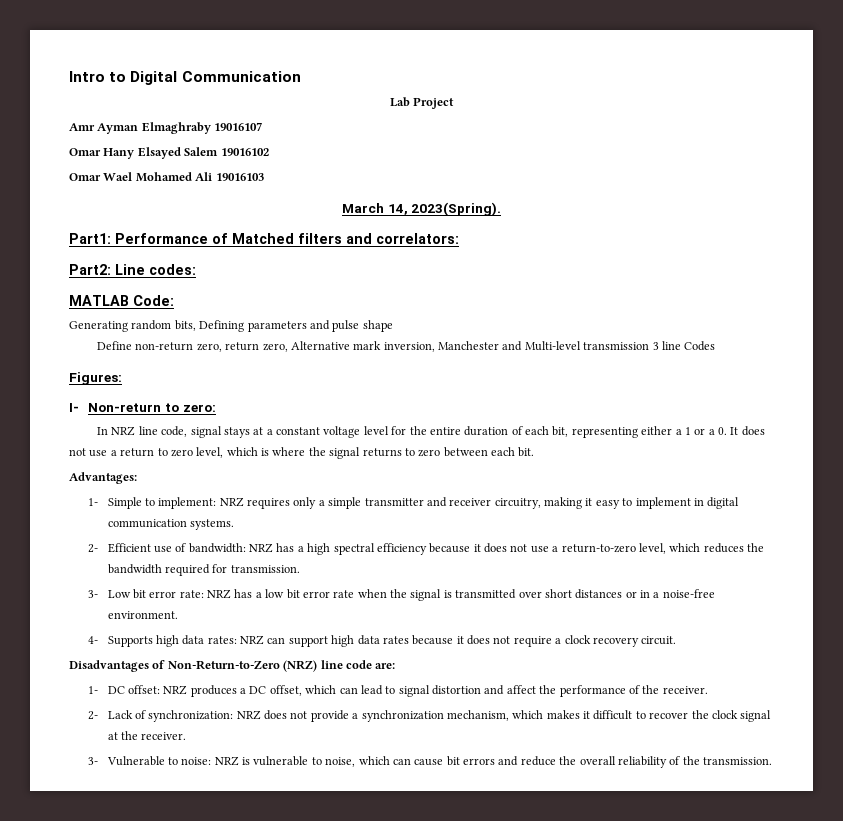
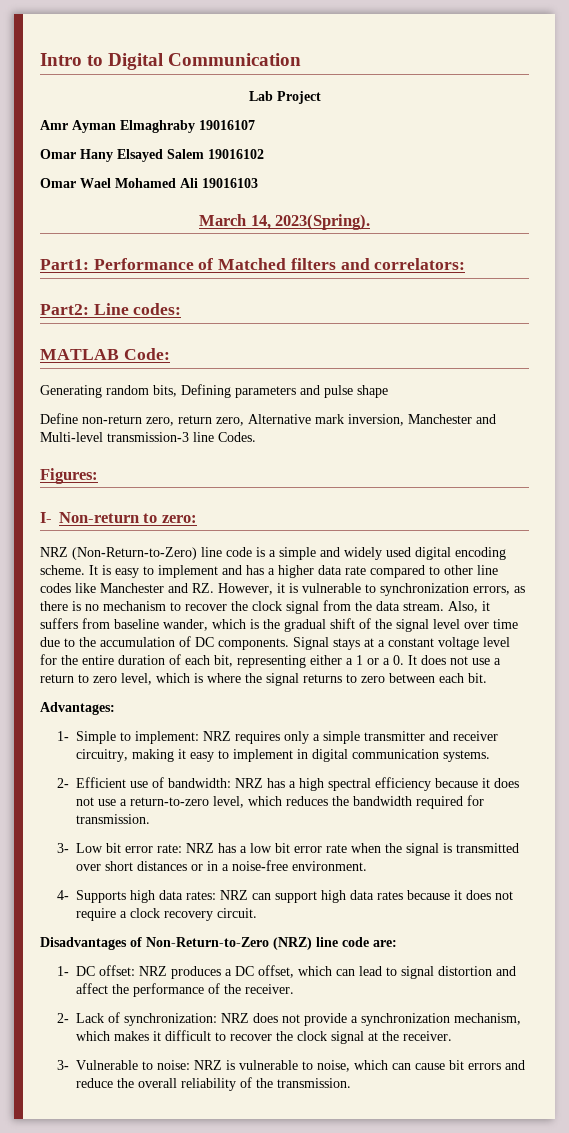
[583,341,716,351] transmission 3 line Codes -> [107,432,256,442] transmission-3 line Codes.
[97,426,222,438] In NRZ line code, signal -> [40,547,506,560] [40,565,498,578] [40,583,525,596] [40,600,490,614] [40,618,518,632] [40,636,329,650] NRZ (Non-Return-to-Zero) line code is a simple and widely used digital encoding scheme. It is easy to implement and has a higher data rate compared to other line codes like Manchester and RZ. However, it is vulnerable to synchronization errors, as there is no mechanism to recover the clock signal from the data stream. Also, it suffers from baseline wander, which is the gradual shift of the signal level over time due to the accumulation of DC components. Signal

